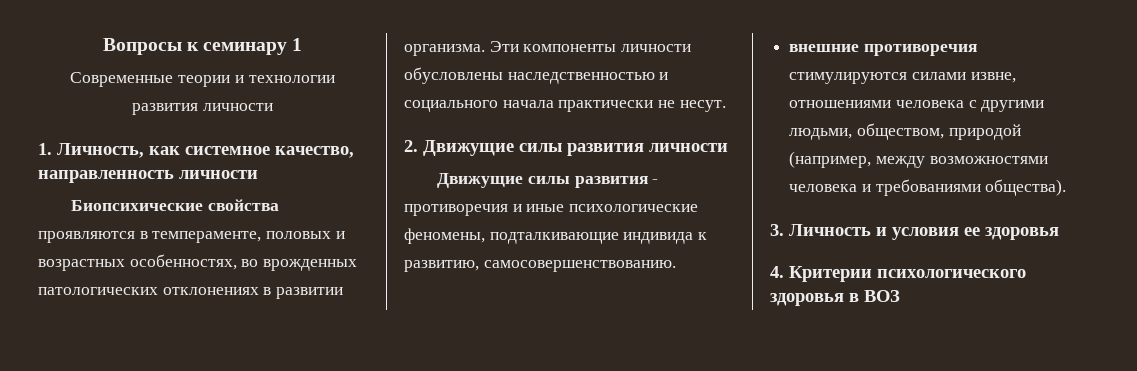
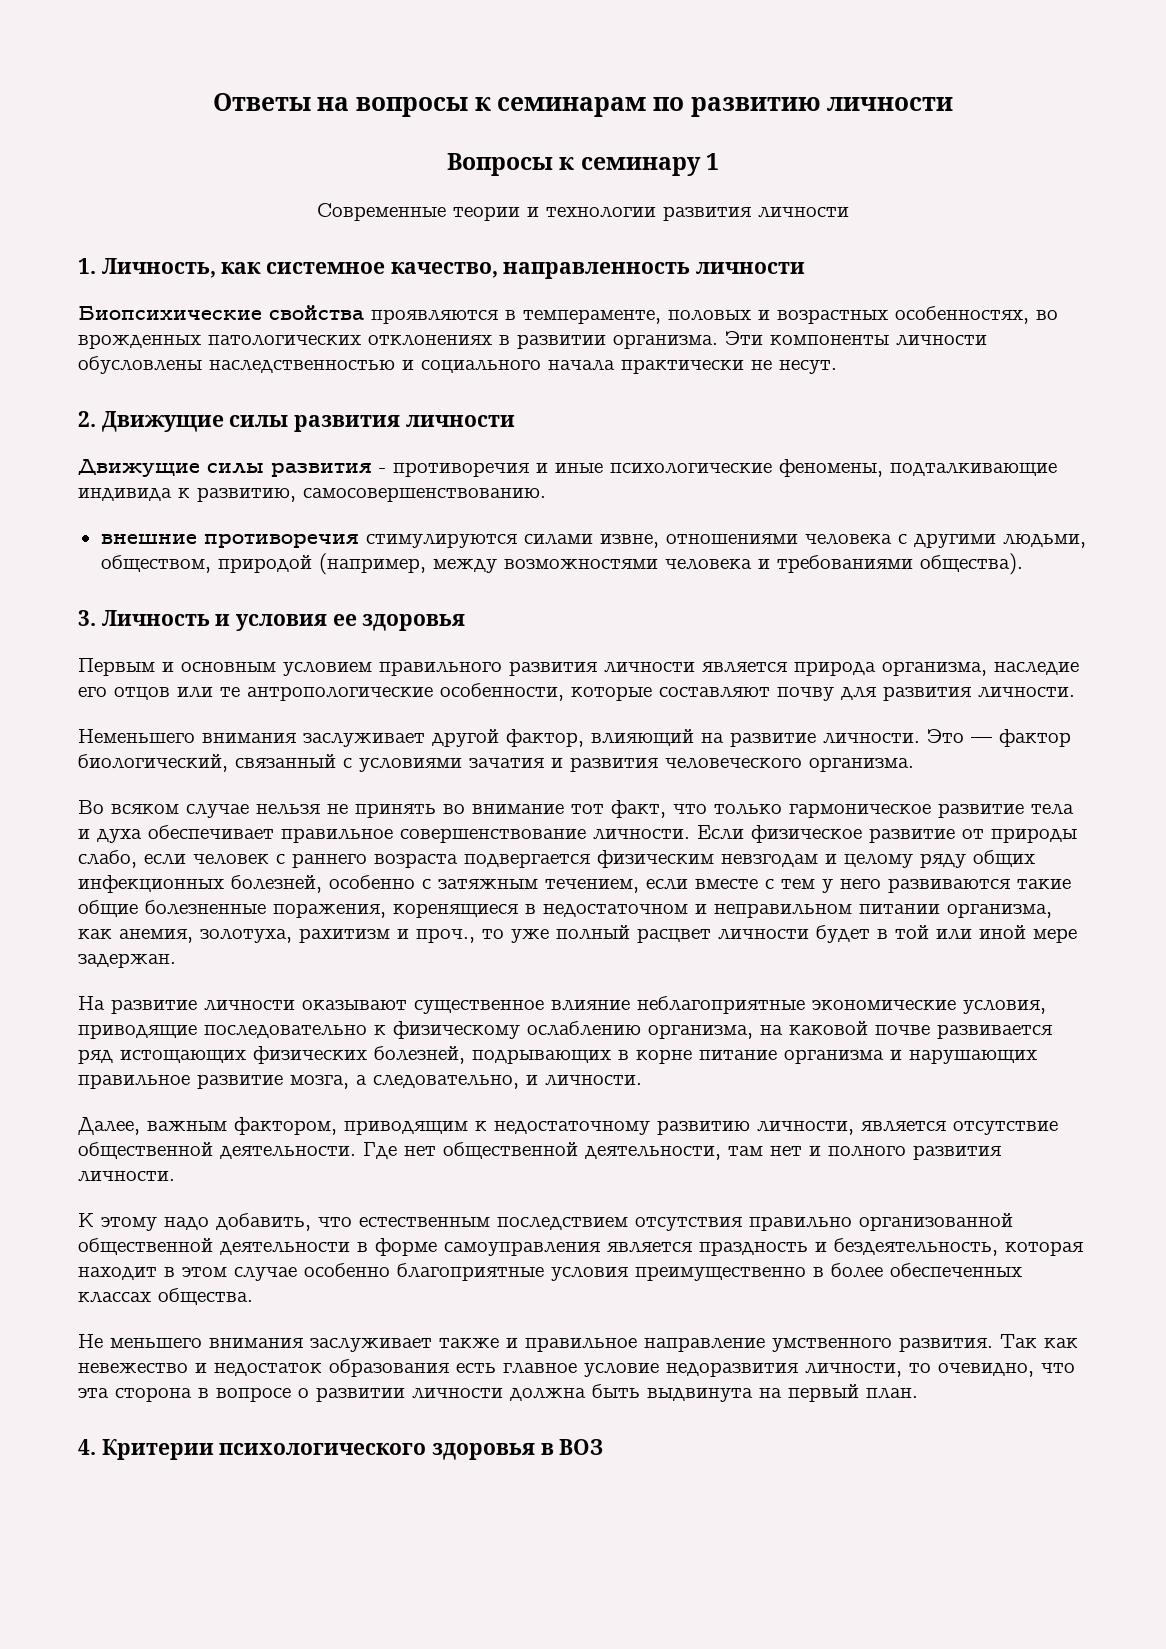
(102, 46) none -> [212,93,954,117] Ответы на вопросы к семинарам по развитию личности //
(1059, 233) none -> [78,658,1079,676] [78,683,1075,701] [78,729,1071,747] [78,754,914,772] [78,800,1074,818] [78,825,1077,843] [78,850,1035,868] [78,875,1071,893] [78,900,1052,918] [78,925,1077,943] [78,953,176,968] [78,996,1046,1014] [78,1021,1052,1039] [78,1046,1037,1064] [78,1074,642,1089] [78,1117,1058,1135] [78,1142,1001,1160] [78,1171,175,1182] [78,1213,1013,1231] [78,1238,1083,1256] [78,1263,1022,1281] [78,1288,253,1305] [78,1334,1078,1352] [78,1359,1075,1377] [78,1384,918,1402] // Первым и основным условием правильного развития личности является природа организма, наследие его отцов или те антропологические особенности, которые составляют почву для развития личности. // Неменьшего внимания заслуживает другой фактор, влияющий на развитие личности. Это — фактор биологический, связанный с условиями зачатия и развития человеческого организма. // Во всяком случае нельзя не принять во внимание тот факт, что только гармоническое развитие тела и духа обеспечивает правильное совершенствование личности. Если физическое развитие от природы слабо, если человек с раннего возраста подвергается физическим невзгодам и целому ряду общих инфекционных болезней, особенно с затяжным течением, если вместе с тем у него развиваются такие общие болезненные поражения, коренящиеся в недостаточном и неправильном питании организма, как анемия, золотуха, рахитизм и проч., то уже полный расцвет личности будет в той или иной мере задержан. // На развитие личности оказывают существенное влияние неблагоприятные экономические условия, приводящие последовательно к физическому ослаблению организма, на каковой почве развивается ряд истощающих физических болезней, подрывающих в корне питание организма и нарушающих правильное развитие мозга, а следовательно, и личности. // Далее, важным фактором, приводящим к недостаточному развитию личности, является отсутствие общественной деятельности. Где нет общественной деятельности, там нет и полного развития личности. // К этому надо добавить, что естественным последствием отсутствия правильно организованной общественной деятельности в форме самоуправления является праздность и бездеятельность, которая находит в этом случае особенно благоприятные условия преимущественно в более обеспеченных классах общества. // Не меньшего внимания заслуживает также и правильное направление умственного развития. Так как невежество и недостаток образования есть главное условие недоразвития личности, то очевидно, что эта сторона в вопросе о развитии личности должна быть выдвинута на первый план.

